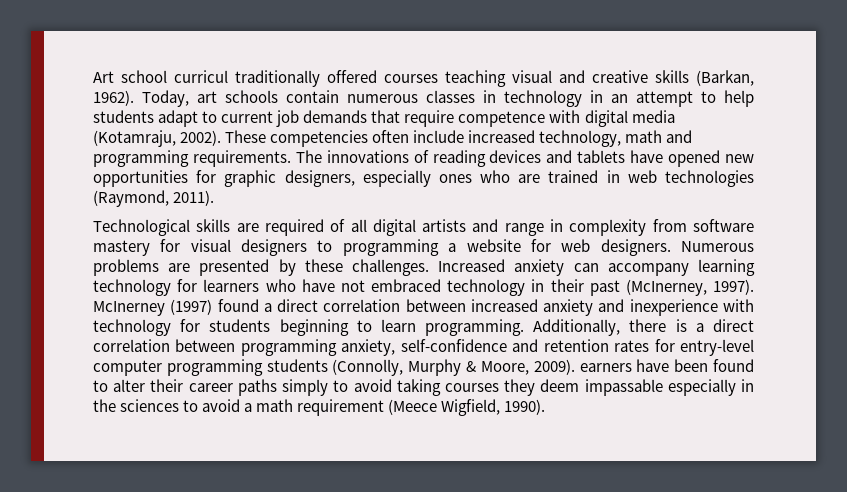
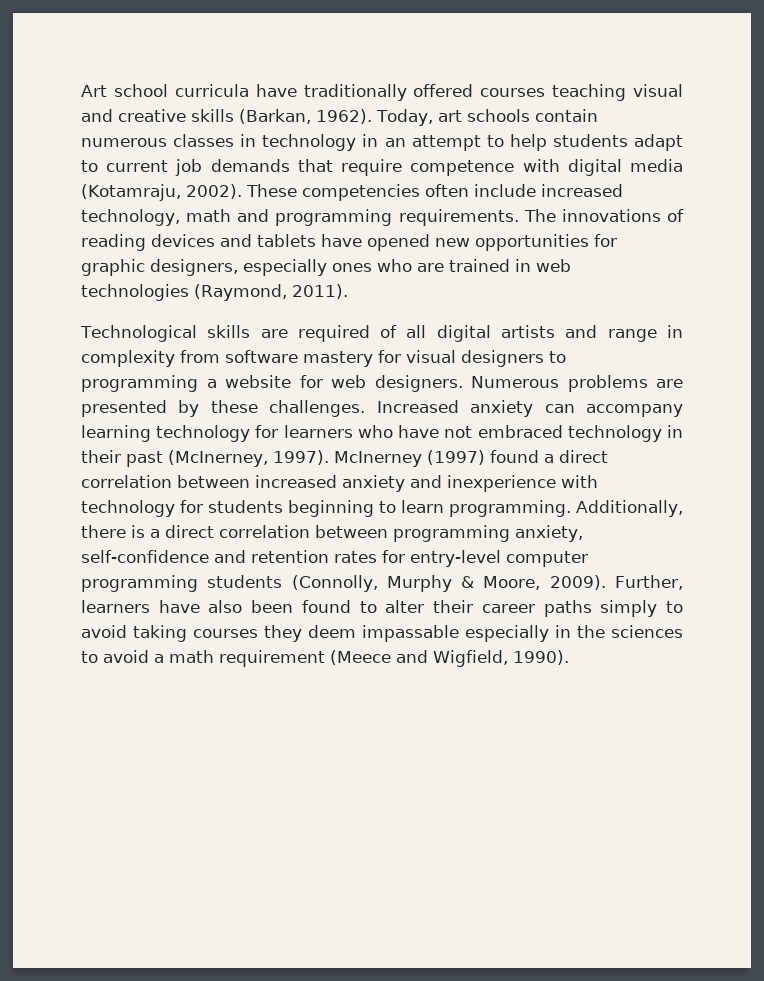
[174,70,228,83] curricul -> [174,84,297,97] curricula have
[579,359,670,372] earners have -> [615,575,684,590] [81,600,243,613] Further, learners have also
(438, 407) none -> [396,650,428,663] and

